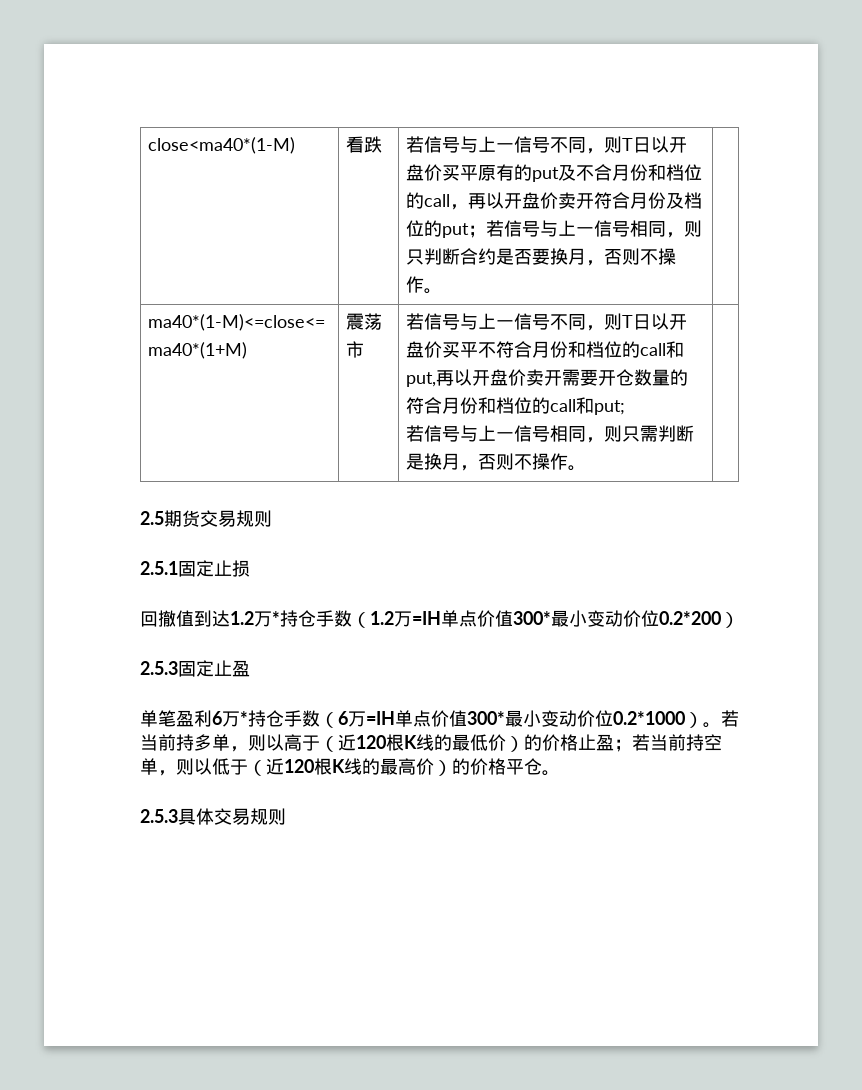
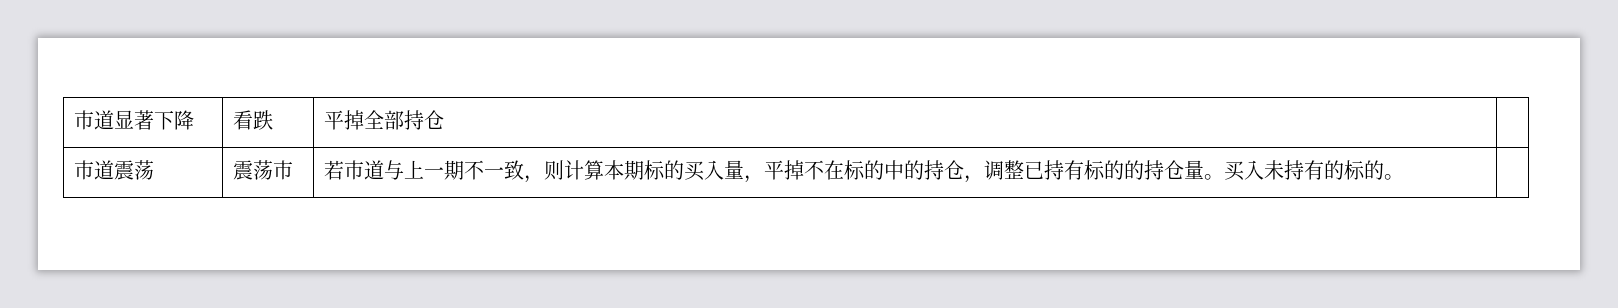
[148,137,296,154] [346,136,383,153] [406,136,688,154] [406,164,703,182] [406,192,703,210] [406,220,703,238] [406,248,677,266] [406,276,443,294] [148,314,326,331] [148,342,248,359] [346,313,383,330] [346,341,365,358] [406,313,688,331] [406,341,685,358] [406,369,689,387] [406,397,626,415] [406,425,695,443] [406,453,587,471] [140,510,272,527] [140,560,250,577] [140,610,739,628] [140,660,250,677] [140,710,739,728] [140,734,722,752] [140,758,560,776] [140,808,286,825] close<ma40*(1-M) | 看跌 | 若信号与上一信号不同，则T日以开盘价买平原有的put及不合月份和档位的call，再以开盘价卖开符合月份及档位的put；若信号与上一信号相同，则只判断合约是否要换月，否则不操作。 | // ma40*(1-M)<=close<= ma40*(1+M) | 震荡市 | 若信号与上一信号不同，则T日以开盘价买平不符合月份和档位的call和put,再以开盘价卖开需要开仓数量的符合月份和档位的call和put; // 若信号与上一信号相同，则只需判断是换月，否则不操作。 | // 2.5期货交易规则 // 2.5.1固定止损 // 回撤值到达1.2万*持仓手数（1.2万=IH单点价值300*最小变动价位0.2*200） // 2.5.3固定止盈 // 单笔盈利6万*持仓手数（6万=IH单点价值300*最小变动价位0.2*1000）。若当前持多单，则以高于（近120根K线的最低价）的价格止盈；若当前持空单，则以低于（近120根K线的最高价）的价格平仓。 // 2.5.3具体交易规则 -> [73,110,194,130] [232,110,273,130] [323,110,444,130] [73,160,154,180] [232,160,293,180] [323,160,1404,183] 市道显著下降 | 看跌 | 平掉全部持仓 | // 市道震荡 | 震荡市 | 若市道与上一期不一致，则计算本期标的买入量，平掉不在标的中的持仓，调整已持有标的的持仓量。买入未持有的标的。 |

